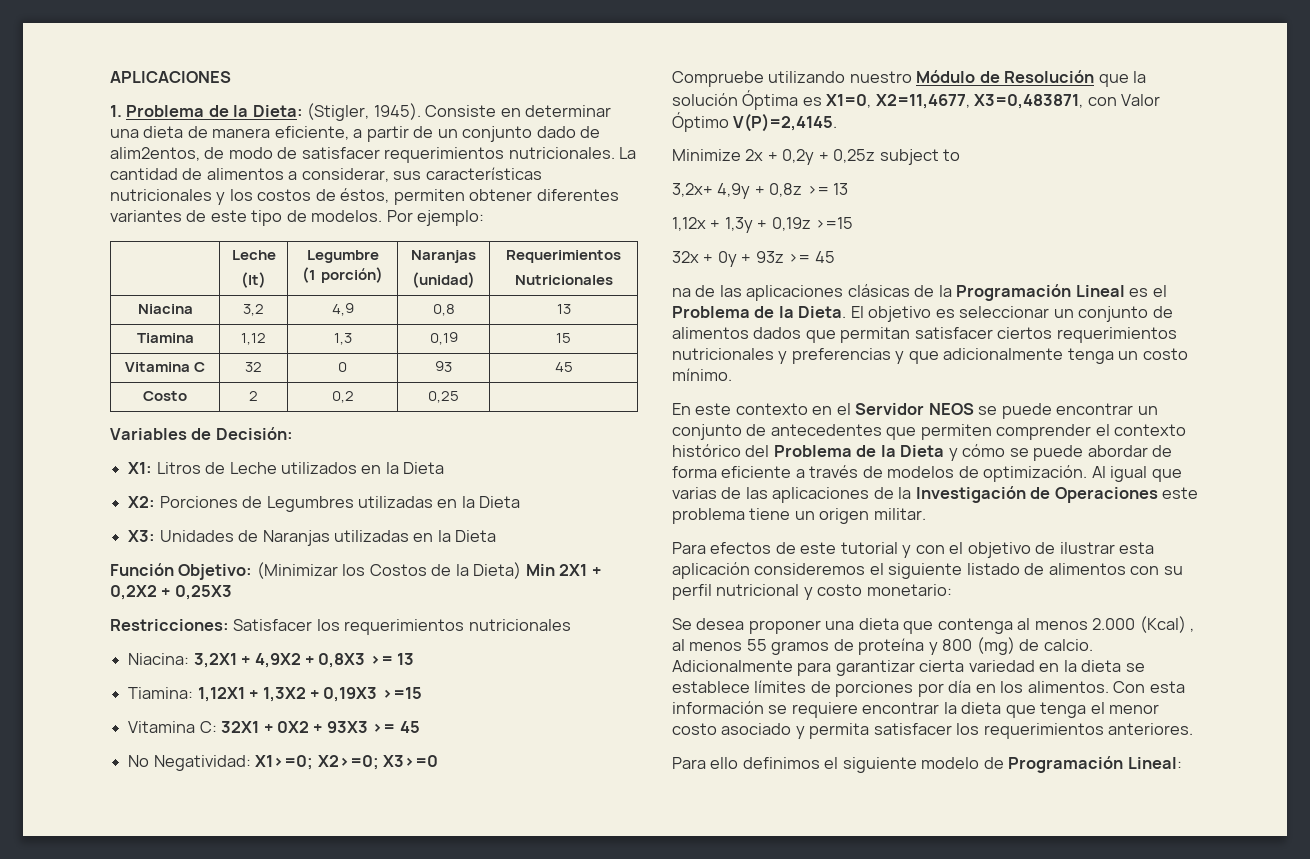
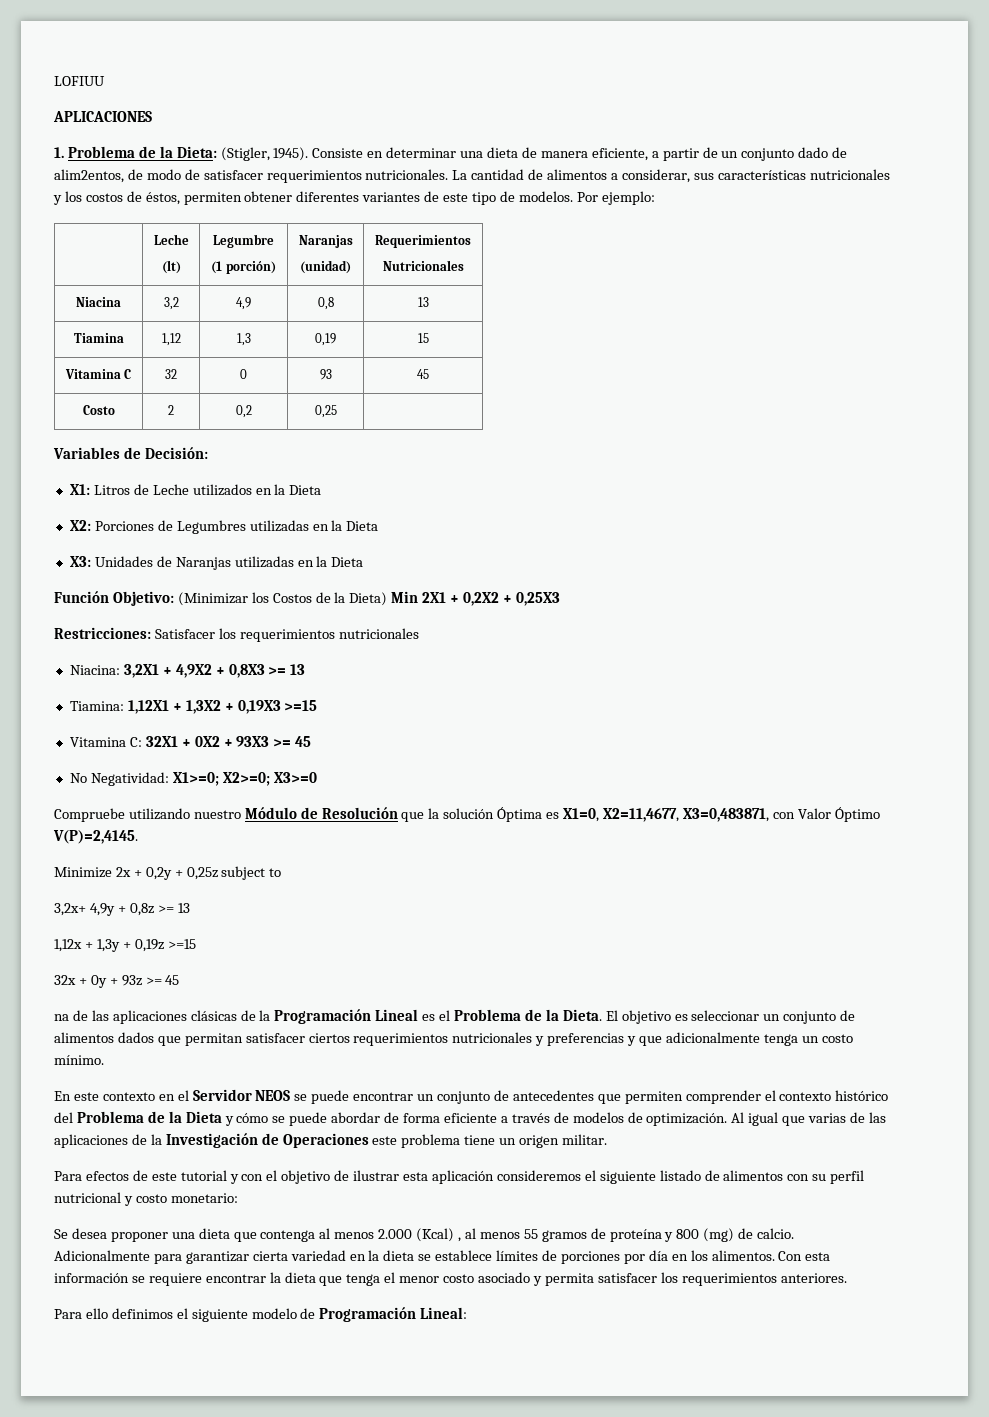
(110, 77) none -> [54,76,105,86] LOFIUU //

